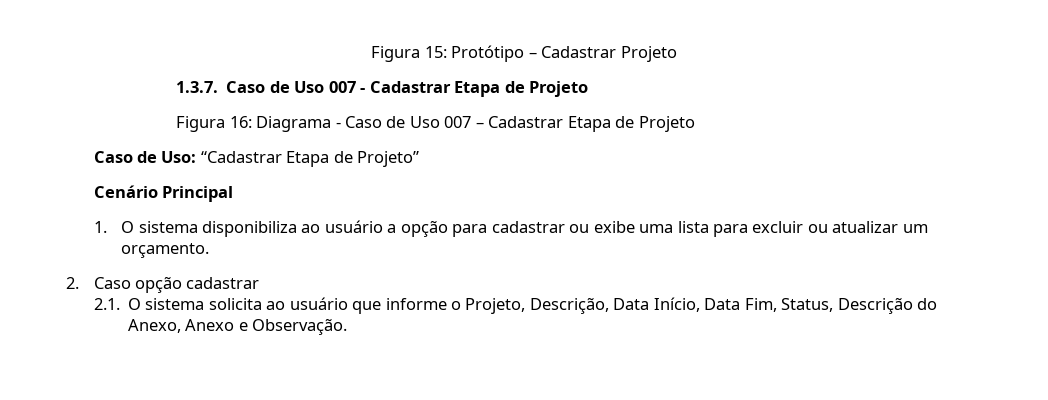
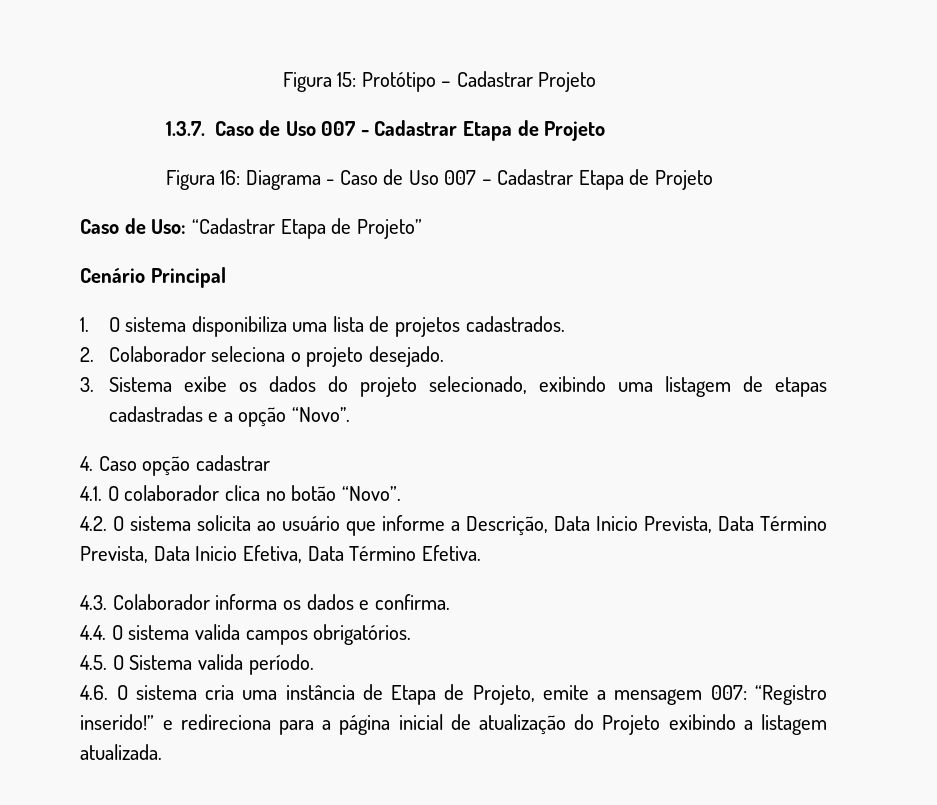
[301,220,928,237] [121,243,210,258] [66,276,260,293] [93,298,120,310] ao usuário a opção para cadastrar ou exibe uma lista para excluir ou atualizar um orçamento. // 2. Caso opção cadastrar // 2.1. -> [292,316,565,337] [80,346,444,367] [80,376,828,397] [108,406,350,427] [80,455,270,476] [80,485,401,501] [80,516,108,531] uma lista de projetos cadastrados. // 2. Colaborador seleciona o projeto desejado. // 3. Sistema exibe os dados do projeto selecionado, exibindo uma listagem de etapas cadastradas e a opção “Novo’’. // 4. Caso opção cadastrar // 4.1. O colaborador clica no botão “Novo”. // 4.2.
[450,297,938,314] [127,318,348,335] o Projeto, Descrição, Data Início, Data Fim, Status, Descrição do Anexo, Anexo e Observação. -> [451,516,827,536] [80,545,481,563] [80,594,450,610] [80,624,412,645] [80,654,314,675] [80,684,827,705] [80,714,828,735] [80,744,163,760] a Descrição, Data Inicio Prevista, Data Término Prevista, Data Inicio Efetiva, Data Término Efetiva. // 4.3. Colaborador informa os dados e confirma. // 4.4. O sistema valida campos obrigatórios. // 4.5. O Sistema valida período. // 4.6. O sistema cria uma instância de Etapa de Projeto, emite a mensagem 007: “Registro inserido!” e redireciona para a página inicial de atualização do Projeto exibindo a listagem atualizada.

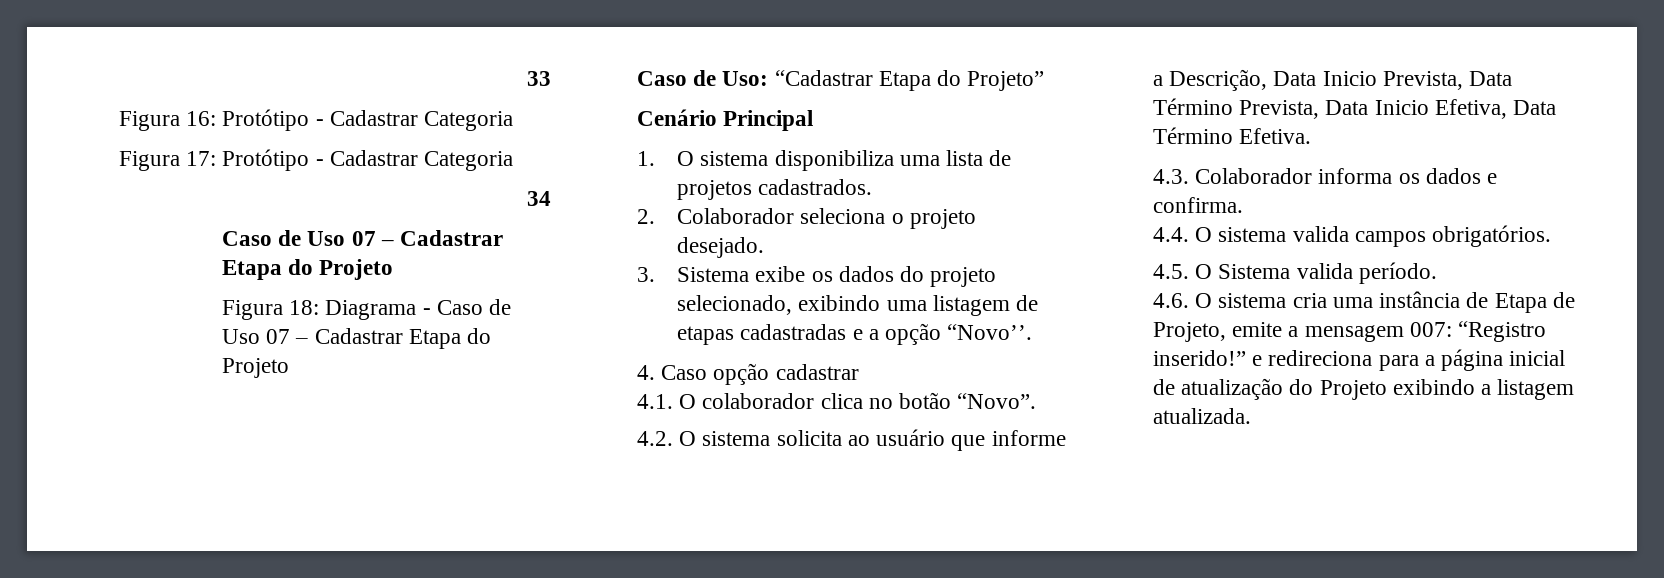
[282,71,597,92] [165,120,539,141] Figura 15: Protótipo – Cadastrar Projeto // 1.3.7. Caso de Uso 007 - Cadastrar Etapa de -> [527,71,551,86] [118,109,514,131] [118,149,514,171] [527,191,551,206] [222,230,504,246] [222,259,314,280] 33 // Figura 16: Protótipo - Cadastrar Categoria // Figura 17: Protótipo - Cadastrar Categoria // 34 // Caso de Uso 07 – Cadastrar Etapa do
[220,170,241,185] 16: -> [289,300,320,315] 18:
[444,169,650,190] 007 – Cadastrar Etapa de -> [266,328,492,349] 07 – Cadastrar Etapa do
[331,218,352,234] de -> [937,70,962,86] do

